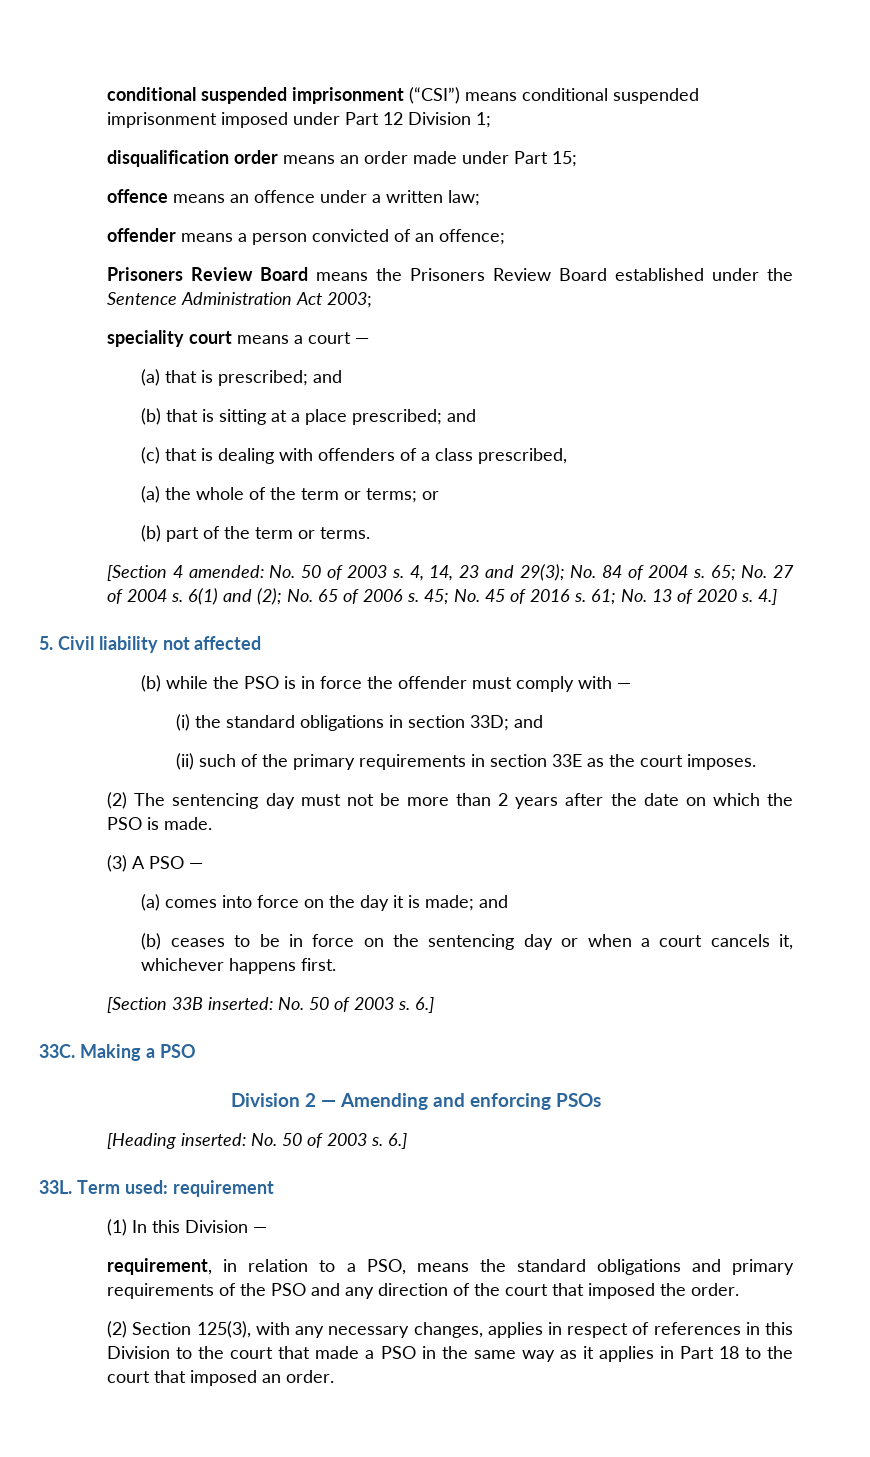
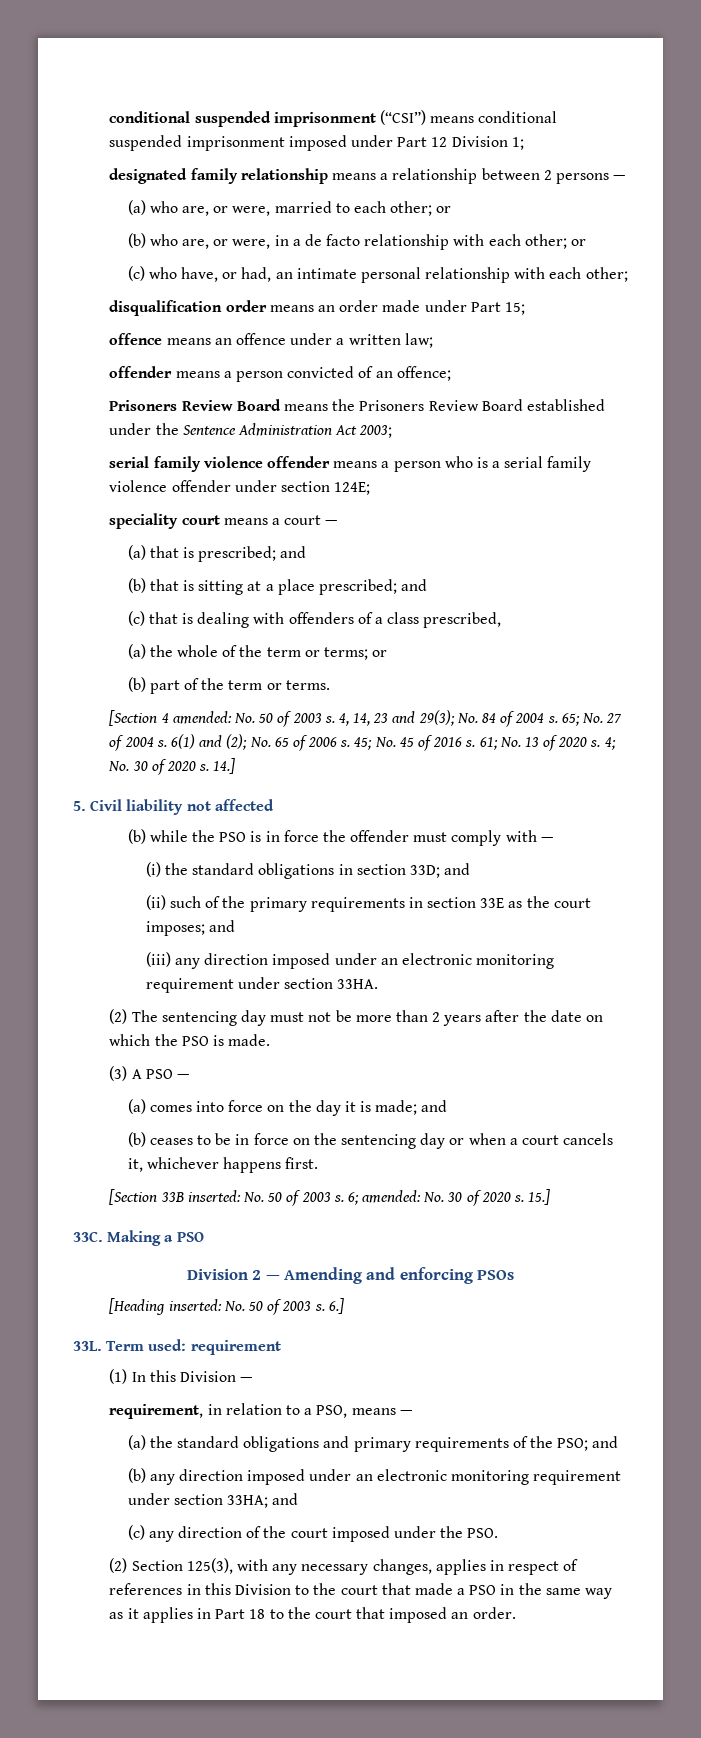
(492, 120) none -> [109,168,626,184] [127,200,452,216] [127,233,586,250] [127,266,628,283] // designated family relationship means a relationship between 2 persons — // (a) who are, or were, married to each other; or // (b) who are, or were, in a de facto relationship with each other; or // (c) who have, or had, an intimate personal relationship with each other;
(373, 300) none -> [109,456,592,472] [109,480,371,495] // serial family violence offender means a person who is a serial family violence offender under section 124E;
[758,589,778,605] 4.] -> [604,737,616,750] [108,758,236,775] 4; No. 30 of 2020 s. 14.]
[686,754,756,770] imposes. -> [145,920,235,936] [145,952,555,969] [145,977,379,993] imposes; and // (iii) any direction imposed under an electronic monitoring requirement under section 33HA.
[415,997,435,1013] 6.] -> [347,1189,551,1206] 6; amended: No. 30 of 2020 s. 15.]
(469, 1267) none -> [399,1410,412,1415] [127,1435,146,1450] — // (a)
[271,1283,341,1296] PSO and -> [557,1436,619,1451] [127,1468,622,1485] [127,1493,299,1508] [127,1525,145,1540] PSO; and // (b) any direction imposed under an electronic monitoring requirement under section 33HA; and // (c)
[552,1283,740,1299] that imposed the order. -> [331,1526,499,1542] imposed under the PSO.

